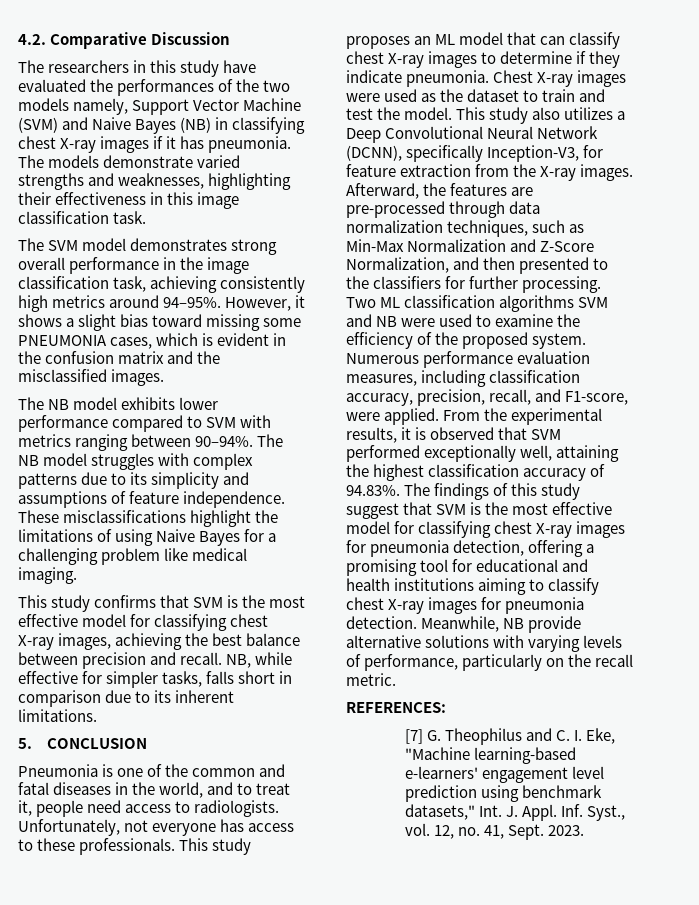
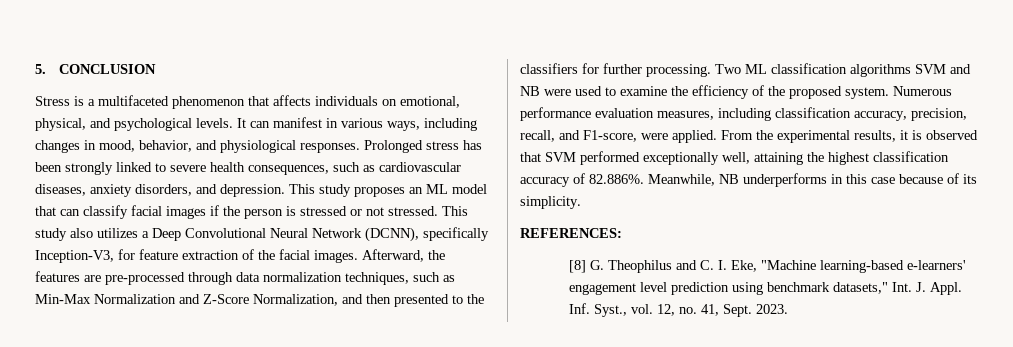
[18,32,231,49] [18,60,257,77] [18,79,291,96] [18,98,302,115] [18,117,306,134] [18,136,292,153] [18,155,241,168] [18,173,292,190] [18,192,240,209] [18,211,147,224] [18,238,278,255] [18,257,250,274] [18,276,306,293] [18,295,306,312] [18,314,302,331] [18,333,287,349] [18,351,221,364] [18,369,165,386] [18,397,219,410] [18,415,272,432] [18,434,284,451] [18,453,254,470] [18,472,250,489] [18,491,286,508] [18,510,279,527] [18,529,277,546] [18,548,248,565] [18,567,77,584] [18,595,306,612] [18,614,269,631] [18,633,301,650] [18,652,293,669] [18,671,293,688] [18,690,235,707] [18,709,97,722] [18,738,148,749] [18,764,286,777] [18,782,291,798] [18,800,280,817] [18,819,295,836] [18,838,176,855] 4.2. Comparative Discussion // The researchers in this study have evaluated the performances of the two models namely, Support Vector Machine (SVM) and Naive Bayes (NB) in classifying chest X-ray images if it has pneumonia. The models demonstrate varied strengths and weaknesses, highlighting their effectiveness in this image classification task. // The SVM model demonstrates strong overall performance in the image classification task, achieving consistently high metrics around 94–95%. However, it shows a slight bias toward missing some PNEUMONIA cases, which is evident in the confusion matrix and the misclassified images. // The NB model exhibits lower performance compared to SVM with metrics ranging between 90–94%. The NB model struggles with complex patterns due to its simplicity and assumptions of feature independence. These misclassifications highlight the limitations of using Naive Bayes for a challenging problem like medical imaging. // This study confirms that SVM is the most effective model for classifying chest X-ray images, achieving the best balance between precision and recall. NB, while effective for simpler tasks, falls short in comparison due to its inherent limitations. // 5. CONCLUSION // Pneumonia is one of the common and fatal diseases in the world, and to treat it, people need access to radiologists. Unfortunately, not everyone has access to these professionals. -> [35,64,157,74] [35,95,460,109] [35,117,477,131] [35,140,482,153] [35,162,461,175] [35,184,285,197] 5. CONCLUSION // Stress is a multifaceted phenomenon that affects individuals on emotional, physical, and psychological levels. It can manifest in various ways, including changes in mood, behavior, and physiological responses. Prolonged stress has been strongly linked to severe health consequences, such as cardiovascular diseases, anxiety disorders, and depression.
[346,51,621,68] [346,70,627,87] [346,89,606,102] [346,107,453,120] chest X-ray images to determine if they indicate pneumonia. Chest X-ray images were used as the dataset to train and test the model. -> [131,205,438,219] facial images if the person is stressed or not stressed.
[475,164,577,181] from the X-ray -> [242,249,310,260] of the facial
[346,483,581,500] [346,502,613,519] [346,521,626,538] [346,540,595,557] [346,559,589,576] [346,578,600,595] [346,597,585,614] [346,616,582,633] [346,635,623,652] [346,654,634,671] [346,673,396,686] 94.83%. The findings of this study suggest that SVM is the most effective model for classifying chest X-ray images for pneumonia detection, offering a promising tool for educational and health institutions aiming to classify chest X-ray images for pneumonia detection. Meanwhile, NB provide alternative solutions with varying levels of performance, particularly on the recall metric. -> [589,173,977,187] [520,196,581,209] 82.886%. Meanwhile, NB underperforms in this case because of its simplicity.
[404,729,423,744] [7] -> [568,260,586,273] [8]

